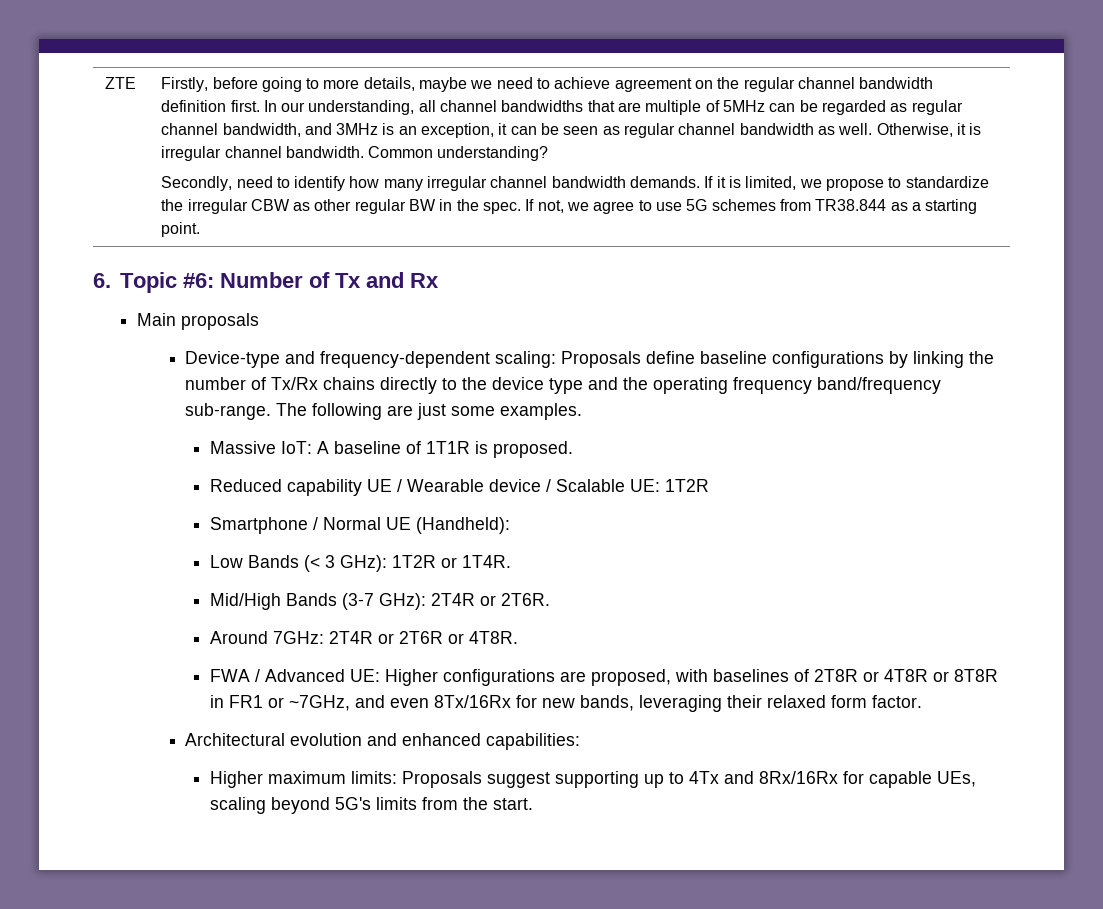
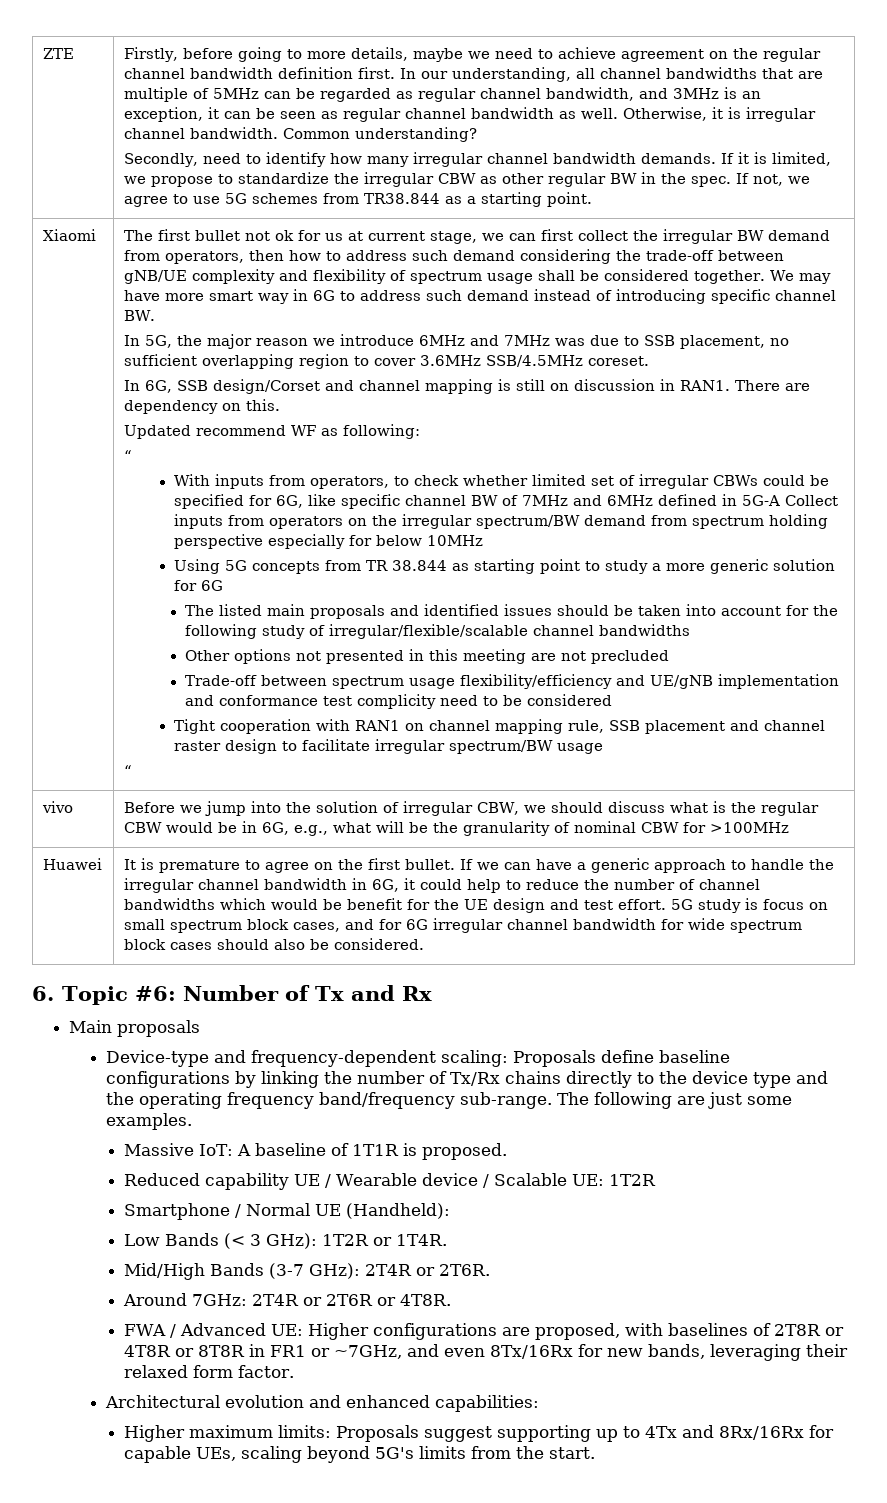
(201, 229) none -> [42,229,96,241] [123,229,830,244] [123,249,784,264] [123,269,831,284] [123,289,836,304] [123,310,155,321] [123,334,789,349] [123,354,649,369] [123,379,810,394] [123,399,280,414] [123,424,420,439] [123,450,132,461] [173,474,829,489] [173,494,838,509] [173,514,828,529] [173,534,483,549] [173,559,835,574] [173,580,223,591] [184,604,838,619] [184,624,690,639] [184,649,669,664] [184,674,839,689] [184,694,612,709] [173,719,825,734] [173,739,603,754] [123,765,132,776] [41,801,73,813] [123,801,819,816] [123,821,789,836] [42,858,102,870] [123,858,834,873] [123,878,760,893] [123,898,828,913] [123,918,802,933] [123,938,424,950] // Xiaomi | The first bullet not ok for us at current stage, we can first collect the irregular BW demand from operators, then how to address such demand considering the trade-off between gNB/UE complexity and flexibility of spectrum usage shall be considered together. We may have more smart way in 6G to address such demand instead of introducing specific channel BW. // In 5G, the major reason we introduce 6MHz and 7MHz was due to SSB placement, no sufficient overlapping region to cover 3.6MHz SSB/4.5MHz coreset. // In 6G, SSB design/Corset and channel mapping is still on discussion in RAN1. There are dependency on this. // Updated recommend WF as following: // “ // With inputs from operators, to check whether limited set of irregular CBWs could be specified for 6G, like specific channel BW of 7MHz and 6MHz defined in 5G-A Collect inputs from operators on the irregular spectrum/BW demand from spectrum holding perspective especially for below 10MHz // Using 5G concepts from TR 38.844 as starting point to study a more generic solution for 6G // The listed main proposals and identified issues should be taken into account for the following study of irregular/flexible/scalable channel bandwidths // Other options not presented in this meeting are not precluded // Trade-off between spectrum usage flexibility/efficiency and UE/gNB implementation and conformance test complicity need to be considered // Tight cooperation with RAN1 on channel mapping rule, SSB placement and channel raster design to facilitate irregular spectrum/BW usage // “ // vivo | Before we jump into the solution of irregular CBW, we should discuss what is the regular CBW would be in 6G, e.g., what will be the granularity of nominal CBW for >100MHz // Huawei | It is premature to agree on the first bullet. If we can have a generic approach to handle the irregular channel bandwidth in 6G, it could help to reduce the number of channel bandwidths which would be benefit for the UE design and test effort. 5G study is focus on small spectrum block cases, and for 6G irregular channel bandwidth for wide spectrum block cases should also be considered.

